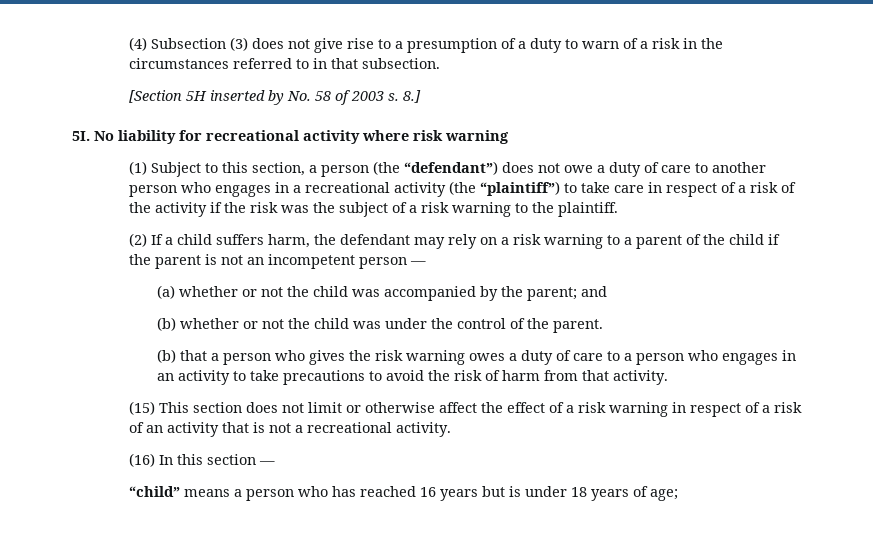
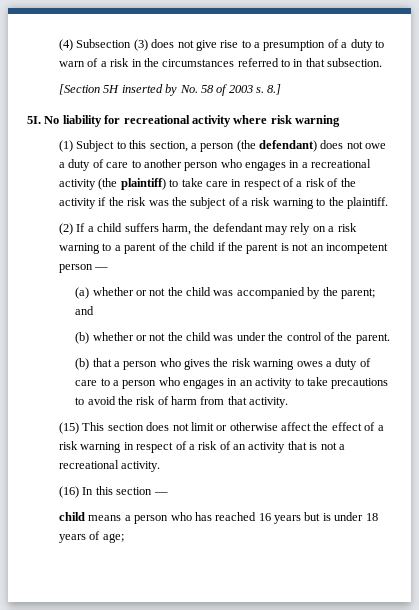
[403,161,498,175] “defendant”) -> [259,140,318,152] defendant)
[479,181,560,196] “plaintiff”) -> [120,178,166,190] plaintiff)
[128,486,180,497] “child” -> [59,512,86,521] child

